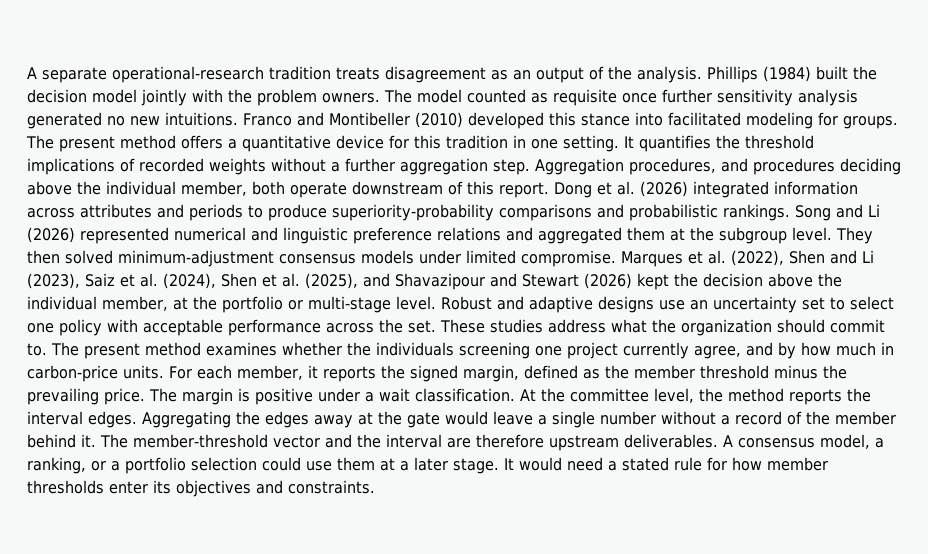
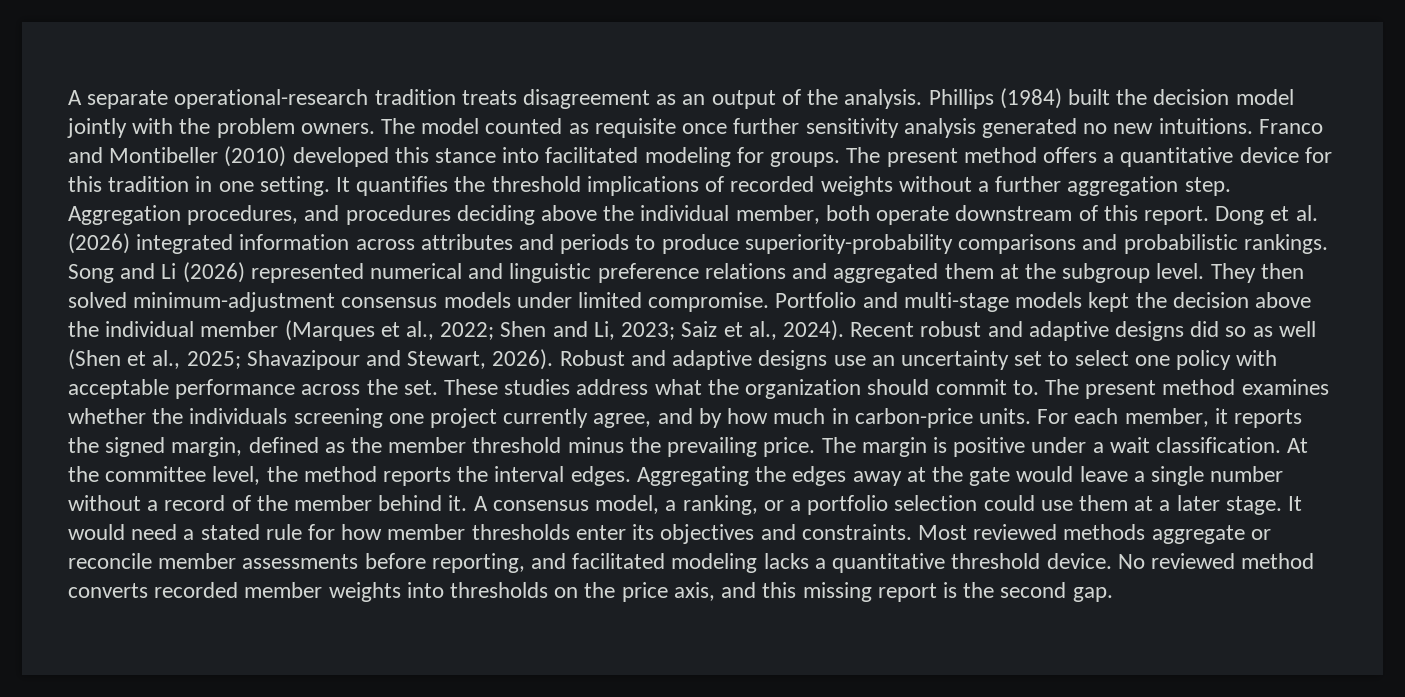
[621,250,874,267] [27,273,632,290] Marques et al. (2022), Shen and Li (2023), Saiz et al. (2024), Shen et al. (2025), and Shavazipour and Stewart (2026) -> [775,292,1083,312] Portfolio and multi-stage models
[102,296,436,313] member, at the portfolio or multi-stage level. -> [200,320,1316,341] [68,349,554,370] member (Marques et al., 2022; Shen and Li, 2023; Saiz et al., 2024). Recent robust and adaptive designs did so as well (Shen et al., 2025; Shavazipour and Stewart, 2026).
[100,434,718,451] The member-threshold vector and the interval are therefore upstream deliverables. -> (468, 503) none
(375, 487) none -> [917,524,1271,544] [68,553,1315,573] [68,582,1113,602] Most reviewed methods aggregate or reconcile member assessments before reporting, and facilitated modeling lacks a quantitative threshold device. No reviewed method converts recorded member weights into thresholds on the price axis, and this missing report is the second gap.

